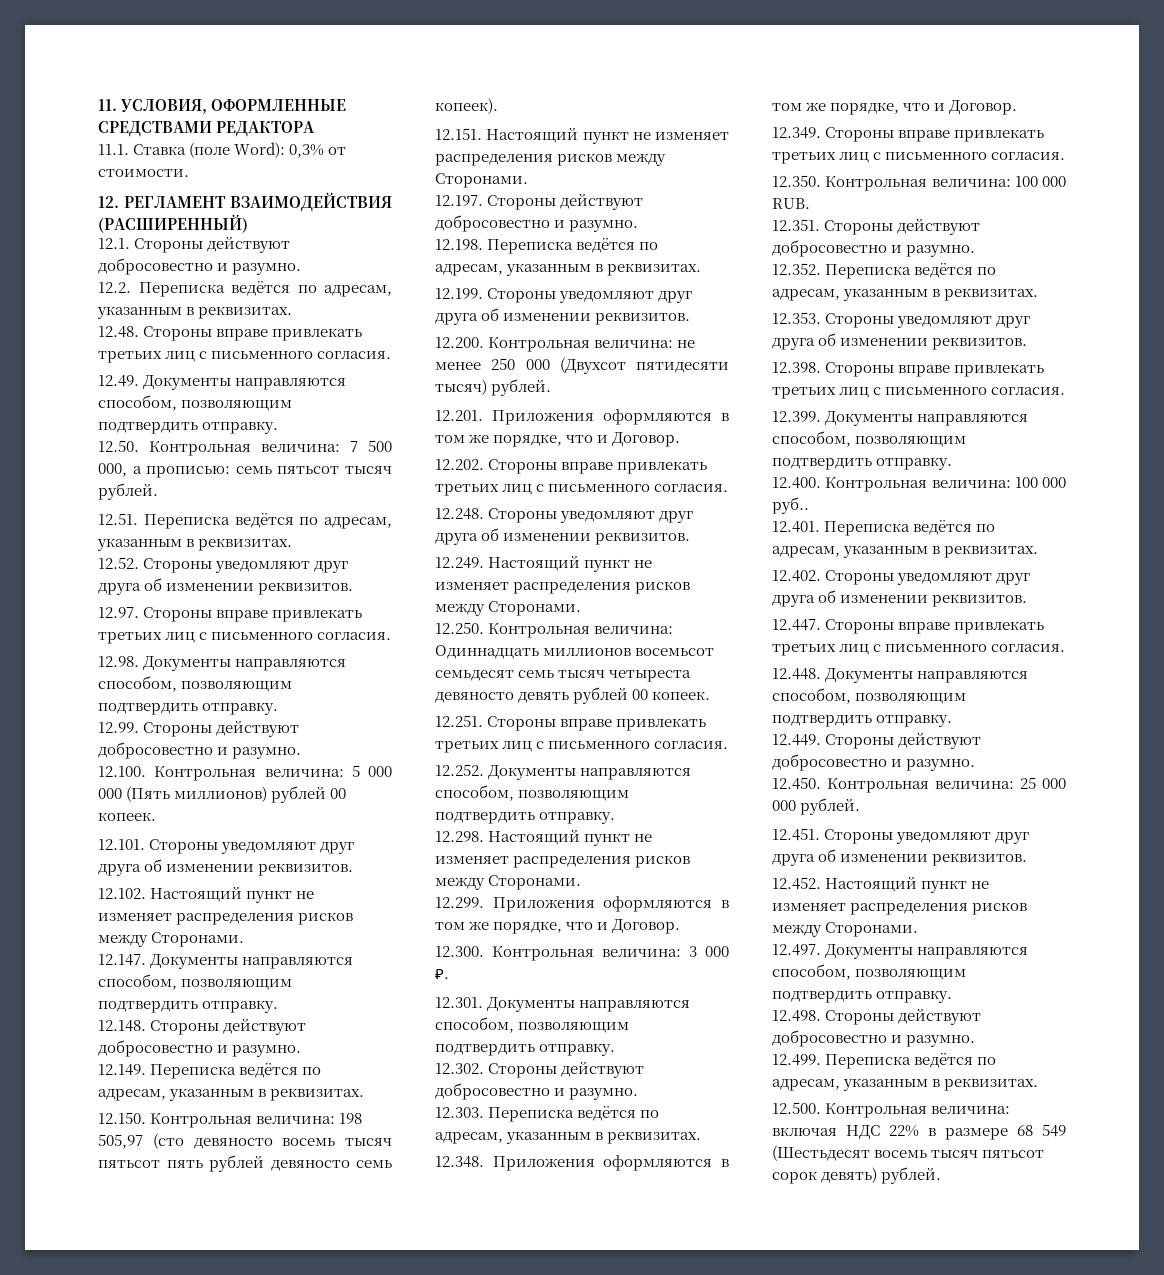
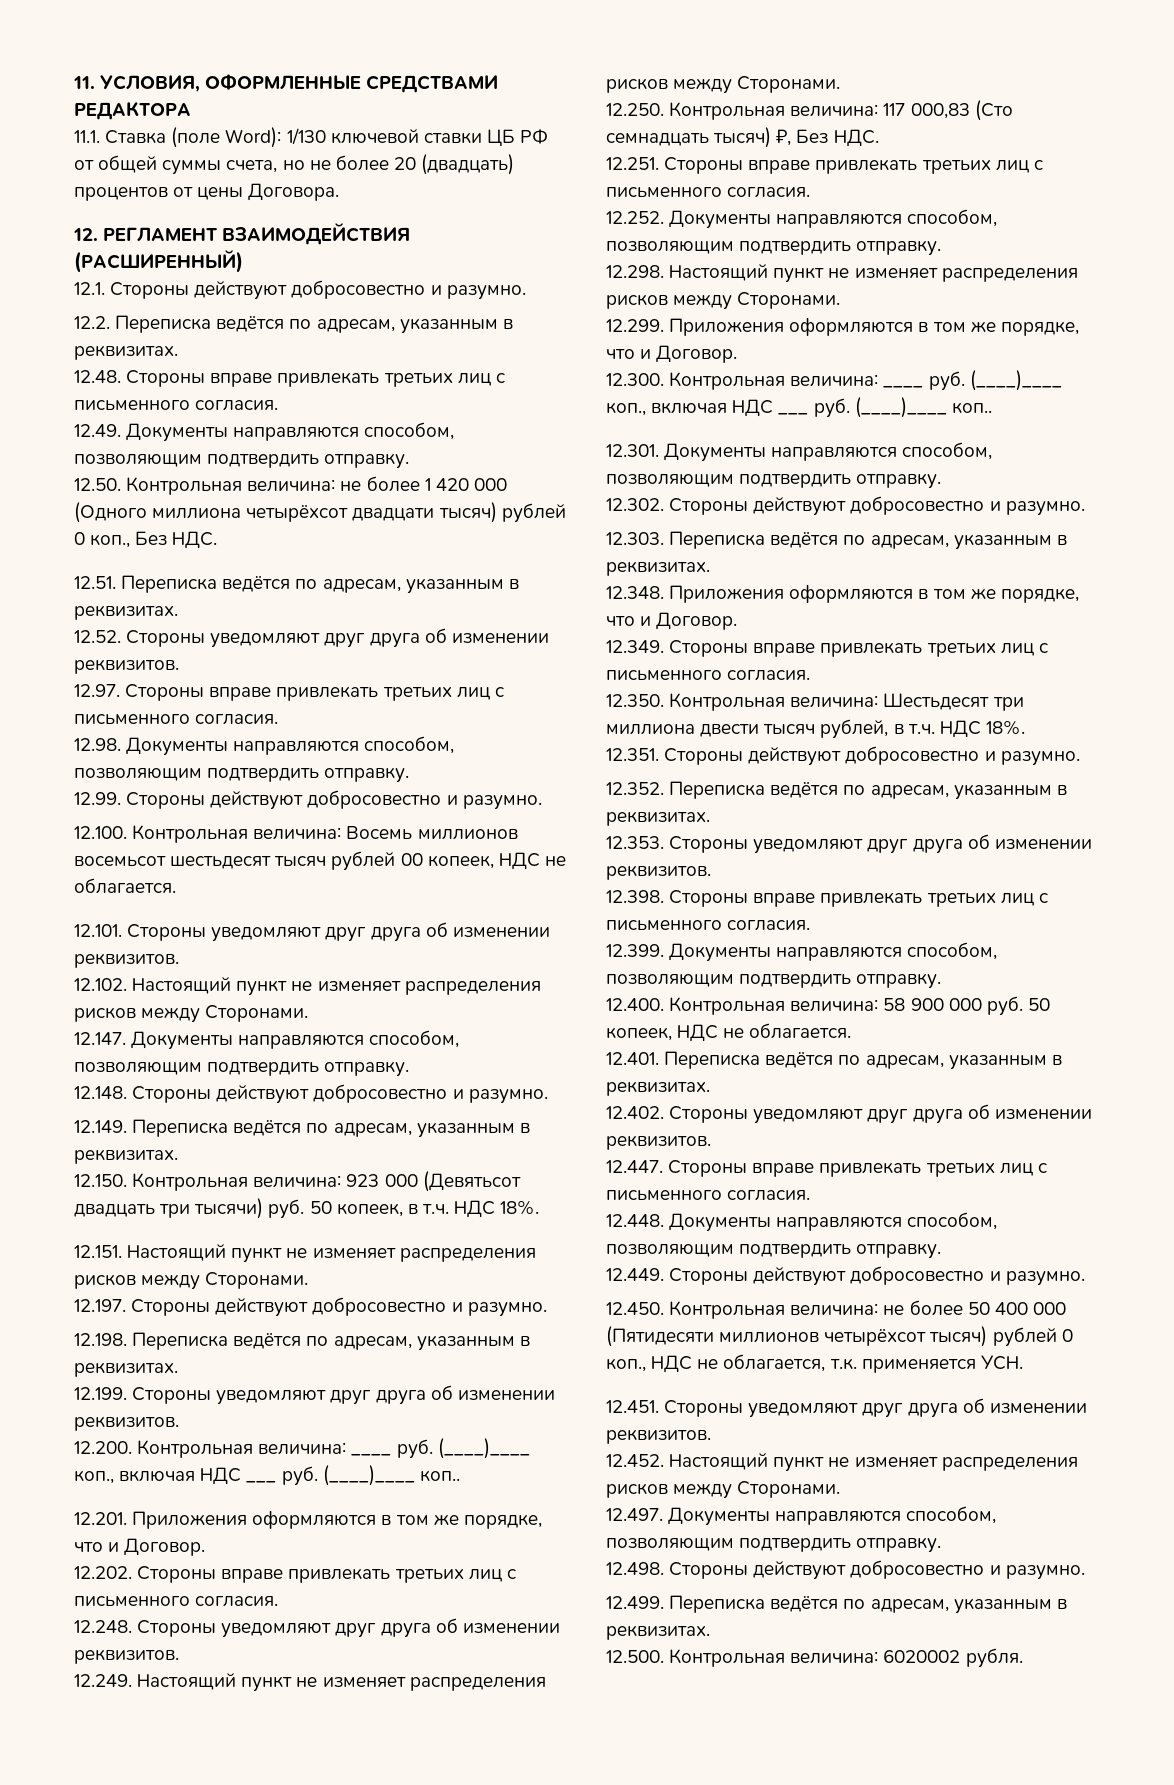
[289,144,347,158] [98,169,189,177] 0,3% от стоимости. -> [286,128,549,147] [74,154,515,175] [74,183,340,201] 1/130 ключевой ставки ЦБ РФ от общей суммы счета, но не более 20 (двадцать) процентов от цены Договора.
[350,440,392,452] [98,463,392,478] [98,483,158,500] 7 500 000, а прописью: семь пятьсот тысяч рублей. -> [340,476,507,492] [74,502,566,523] [74,531,218,549] не более 1 420 000 (Одного миллиона четырёхсот двадцати тысяч) рублей 0 коп., Без НДС.
[351,765,392,777] [98,786,347,803] [98,812,156,821] 5 000 000 (Пять миллионов) рублей 00 копеек. -> [346,826,518,840] [74,851,566,871] [74,878,176,894] Восемь миллионов восемьсот шестьдесят тысяч рублей 00 копеек, НДС не облагается.
[339,1113,363,1124] [98,1133,392,1149] [98,1155,392,1172] [435,98,498,114] 198 505,97 (сто девяносто восемь тысяч пятьсот пять рублей девяносто семь копеек). -> [346,1171,521,1192] [74,1198,540,1219] 923 000 (Девятьсот двадцать три тысячи) руб. 50 копеек, в т.ч. НДС 18%.
[677,340,696,348] [435,357,729,374] [435,379,552,396] не менее 250 000 (Двухсот пятидесяти тысяч) рублей. -> [351,1438,530,1459] [74,1465,460,1486] ____ руб. (____)____ коп., включая НДС ___ руб. (____)____ коп..
[435,645,715,659] [435,670,692,682] [435,687,711,704] Одиннадцать миллионов восемьсот семьдесят семь тысяч четыреста девяносто девять рублей 00 копеек. -> [883,100,1013,121] [606,127,879,148] 117 000,83 (Сто семнадцать тысяч) ₽, Без НДС.
[689,946,729,957] [435,969,449,979] 3 000 ₽. -> [883,370,1062,391] [606,397,992,418] ____ руб. (____)____ коп., включая НДС ___ руб. (____)____ коп..
[1014,176,1066,187] [772,198,810,209] 100 000 RUB. -> [883,693,1024,711] [606,719,1025,739] Шестьдесят три миллиона двести тысяч рублей, в т.ч. НДС 18%.
[1014,477,1066,488] [772,497,809,514] 100 000 руб.. -> [883,996,1050,1016] [606,1023,852,1042] 58 900 000 руб. 50 копеек, НДС не облагается.
[1020,777,1066,789] [772,798,861,815] 25 000 000 рублей. -> [883,1300,1066,1316] [606,1326,1073,1347] [606,1354,1023,1373] не более 50 400 000 (Пятидесяти миллионов четырёхсот тысяч) рублей 0 коп., НДС не облагается, т.к. применяется УСН.
[772,1124,1066,1140] [772,1145,1045,1161] [772,1167,942,1184] включая НДС 22% в размере 68 549 (Шестьдесят восемь тысяч пятьсот сорок девять) рублей. -> [883,1648,1023,1668] 6020002 рубля.

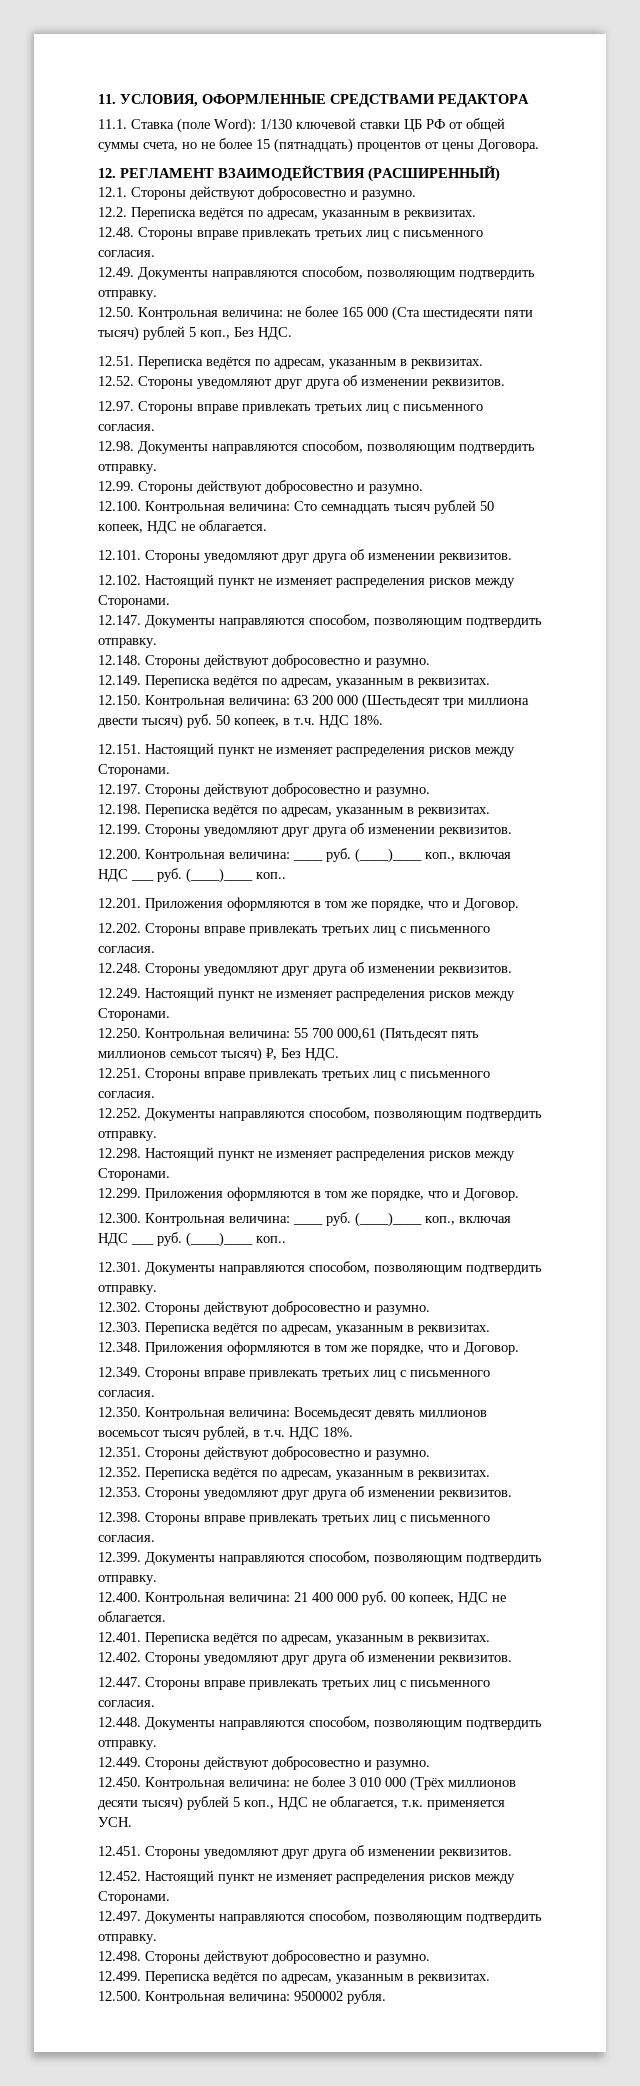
[393,154,515,175] 20 (двадцать) -> [256,138,353,153] 15 (пятнадцать)
[424,478,507,491] [74,502,566,523] [74,532,85,545] 1 420 000 (Одного миллиона четырёхсот двадцати тысяч) рублей 0 -> [342,306,533,321] [98,326,196,341] 165 000 (Ста шестидесяти пяти тысяч) рублей 5
[346,826,518,840] [74,856,272,869] Восемь миллионов восемьсот шестьдесят -> [294,501,390,514] Сто семнадцать
[400,853,423,866] 00 -> [480,501,494,511] 50
[346,1171,521,1192] [74,1198,264,1219] 923 000 (Девятьсот двадцать три тысячи) -> [294,694,529,709] [98,714,183,729] 63 200 000 (Шестьдесят три миллиона двести тысяч)
[883,100,1013,121] [606,133,709,146] 117 000,83 (Сто семнадцать -> [294,1027,479,1042] [98,1051,218,1058] 55 700 000,61 (Пятьдесят пять миллионов семьсот
[883,693,1024,711] [606,724,760,737] Шестьдесят три миллиона двести -> [294,1407,487,1420] [98,1430,160,1437] Восемьдесят девять миллионов восемьсот
[883,998,944,1011] 58 900 -> [294,1592,333,1602] 21 400
[1027,998,1050,1011] 50 -> [391,1592,405,1602] 00
[967,1302,1066,1315] [606,1326,1073,1347] 50 400 000 (Пятидесяти миллионов четырёхсот тысяч) рублей 0 -> [349,1776,516,1791] [98,1796,240,1811] 3 010 000 (Трёх миллионов десяти тысяч) рублей 5
[883,1650,961,1663] 6020002 -> [294,1991,343,2001] 9500002

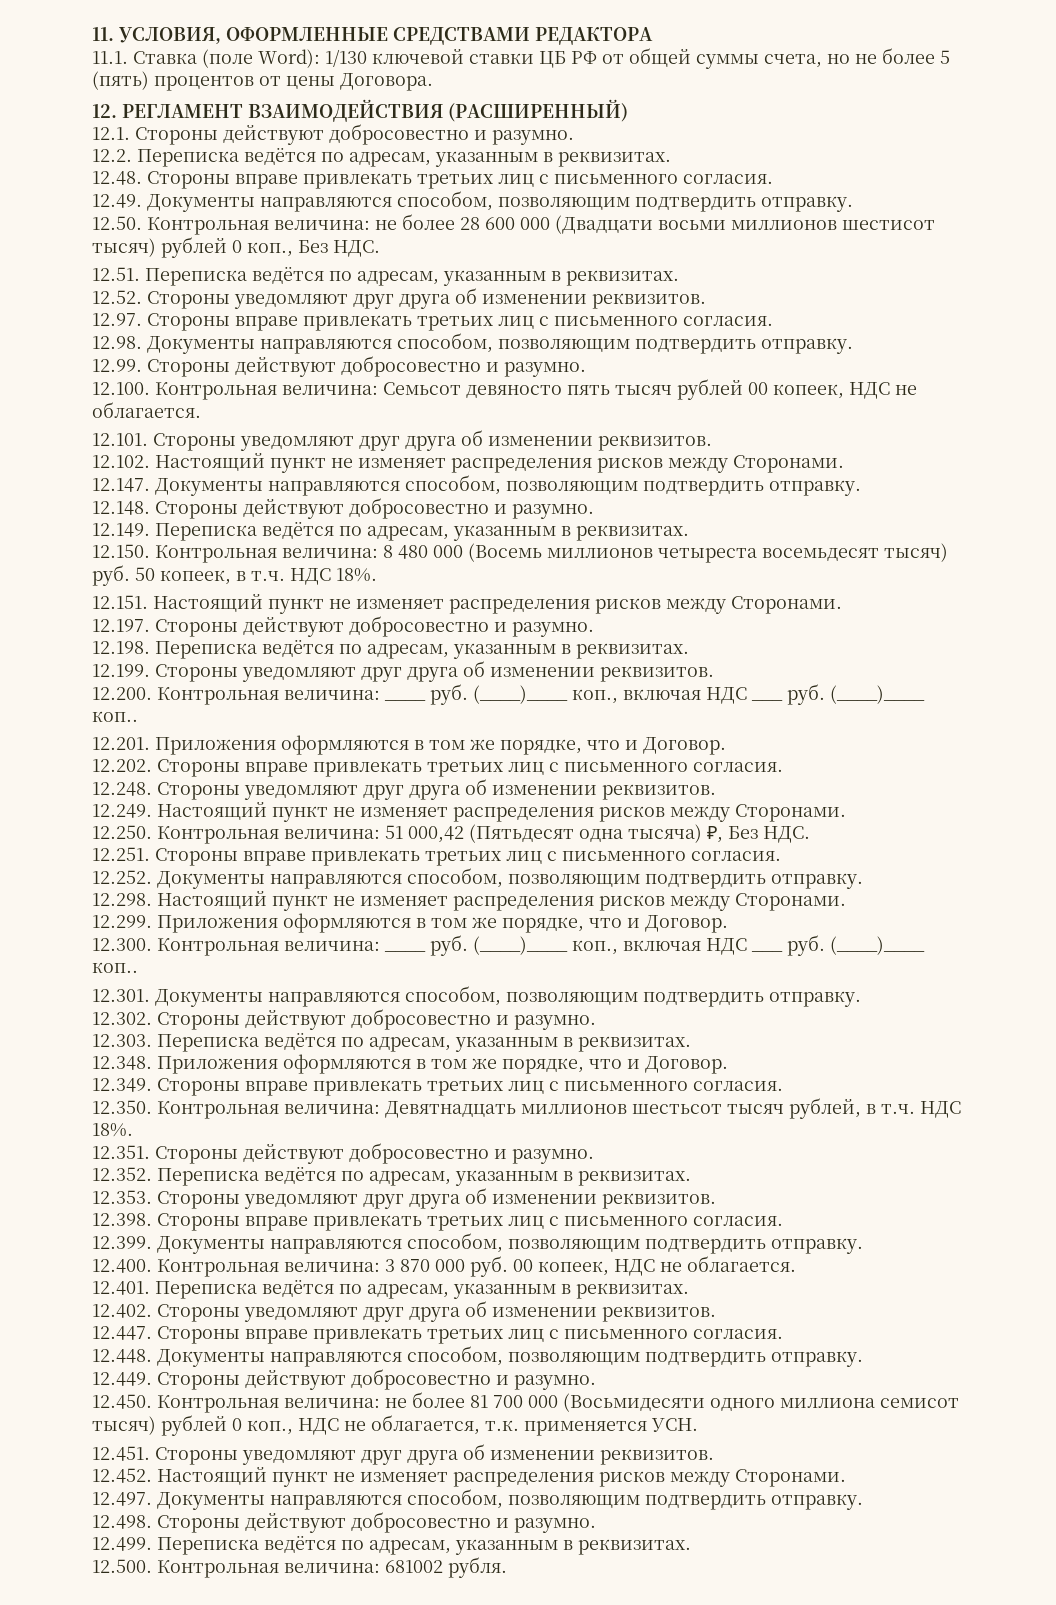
[256,138,353,153] 15 (пятнадцать) -> [940,50,950,64] [92,71,149,90] 5 (пять)
[342,306,533,321] [98,326,196,341] 165 000 (Ста шестидесяти пяти тысяч) рублей 5 -> [460,215,935,234] [92,237,242,258] 28 600 000 (Двадцати восьми миллионов шестисот тысяч) рублей 0
[294,501,390,514] Сто семнадцать -> [383,382,610,398] Семьсот девяносто пять
[480,501,494,511] 50 -> [748,382,768,395] 00
[294,694,529,709] [98,718,138,728] 63 200 000 (Шестьдесят три миллиона двести -> [383,543,879,563] 8 480 000 (Восемь миллионов четыреста восемьдесят
[294,1027,479,1042] [98,1047,262,1062] 55 700 000,61 (Пятьдесят пять миллионов семьсот тысяч) -> [385,824,702,843] 51 000,42 (Пятьдесят одна тысяча)
[294,1407,487,1420] [98,1430,160,1437] Восемьдесят девять миллионов восемьсот -> [385,1101,722,1118] Девятнадцать миллионов шестьсот
[294,1592,333,1602] 21 400 -> [385,1259,430,1272] 3 870
[349,1776,516,1791] [98,1796,240,1811] 3 010 000 (Трёх миллионов десяти тысяч) рублей 5 -> [470,1393,959,1412] [92,1415,242,1436] 81 700 000 (Восьмидесяти одного миллиона семисот тысяч) рублей 0
[294,1991,343,2001] 9500002 -> [385,1560,443,1573] 681002

